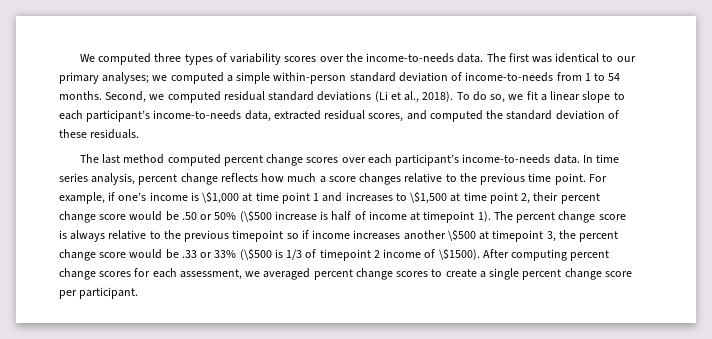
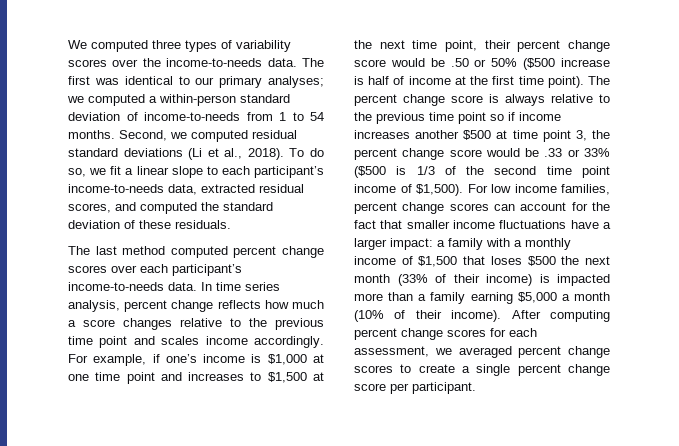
[236,72,271,84] simple -> (157, 99) none
[554,173,586,185] point. -> [99,336,324,348] point and scales income accordingly.
[202,192,320,204] \$1,000 at time point 1 -> [267,354,324,365] [68,372,155,384] $1,000 at one time point
[410,192,531,204] \$1,500 at time point 2, -> [267,372,324,383] [354,40,477,52] $1,500 at the next time point,
[239,211,272,222] (\$500 -> [523,58,556,70] ($500
[423,211,491,223] timepoint 1). -> [470,76,584,88] the first time point).
[232,230,284,242] timepoint -> [429,112,486,124] time point
[447,230,544,242] \$500 at timepoint -> [463,130,571,142] $500 at time point
[239,249,272,260] (\$500 -> [354,166,386,178] ($500
[319,249,480,261] timepoint 2 income of \$1500). -> [466,166,610,178] [354,184,610,196] [354,202,610,214] [354,220,611,229] [354,238,571,250] [354,256,610,267] [354,274,610,286] [354,292,610,304] [354,310,502,322] the second time point income of $1,500). For low income families, percent change scores can account for the fact that smaller income fluctuations have a larger impact: a family with a monthly income of $1,500 that loses $500 the next month (33% of their income) is impacted more than a family earning $5,000 a month (10% of their income).

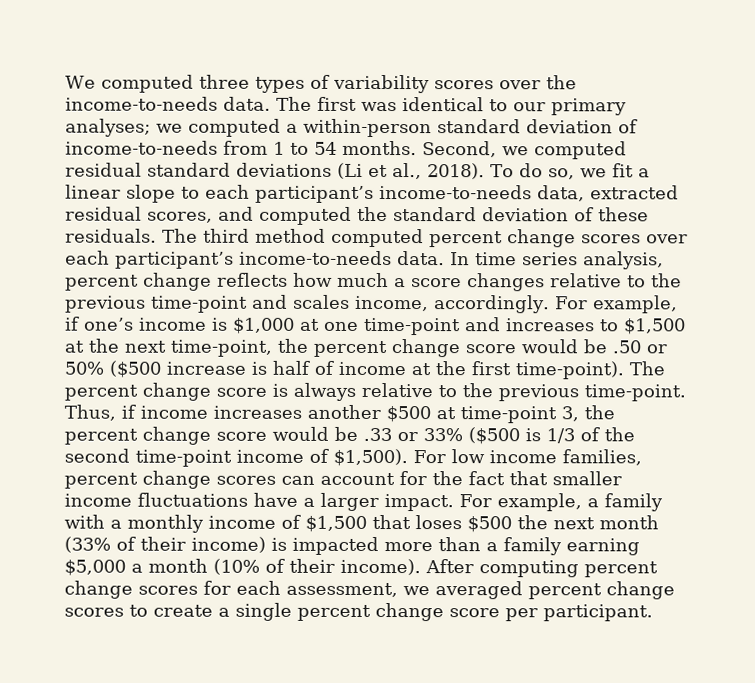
[68,246,117,255] // The last -> [162,228,250,243] The third
[68,336,128,348] time point -> [151,295,248,313] time-point
[205,336,248,345] income -> [355,295,429,312] income,
[95,372,155,384] time point -> [364,317,461,336] time-point
[412,40,511,52] time point, their -> [170,338,309,357] time-point, the
[518,76,584,88] time point). -> [515,361,624,380] time-point).
[429,112,504,124] time point so -> [584,384,686,402] [64,404,116,421] time-point. Thus,
[512,130,571,142] time point -> [460,406,557,424] time-point
[546,166,610,178] time point -> [135,449,232,467] time-point
[390,238,433,250] impact: -> [384,493,582,512] impact. For example,

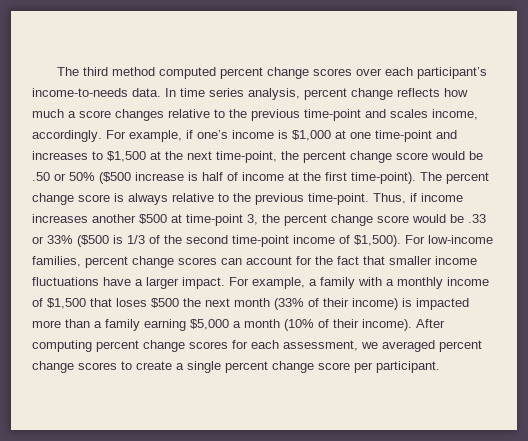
[65,74,577,94] [65,96,627,116] [65,118,638,138] [65,140,627,160] [65,162,650,180] [65,184,679,203] [65,206,649,225] [65,228,157,243] We computed three types of variability scores over the income-to-needs data. The first was identical to our primary analyses; we computed a within-person standard deviation of income-to-needs from 1 to 54 months. Second, we computed residual standard deviations (Li et al., 2018). To do so, we fit a linear slope to each participant’s income-to-needs data, extracted residual scores, and computed the standard deviation of these residuals. -> (57, 71) none
[450,449,557,464] low income -> [428,235,493,244] low-income

